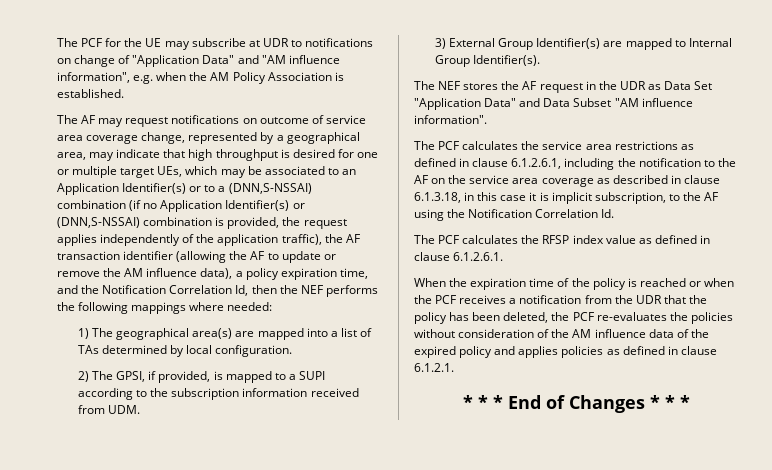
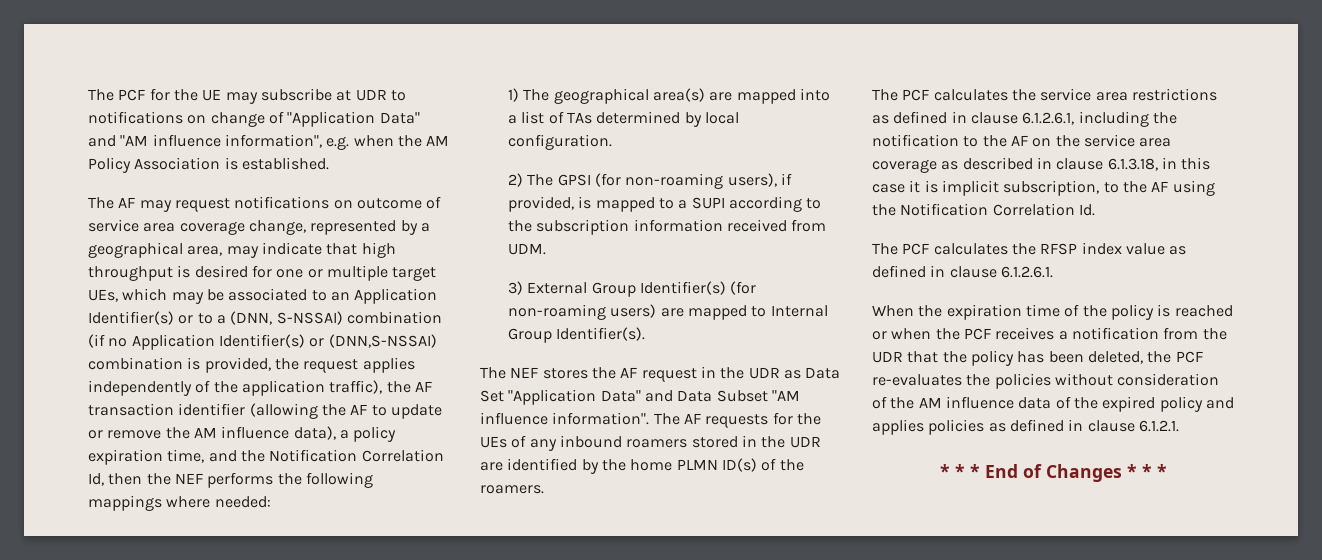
[228,183,312,194] (DNN,S-NSSAI) -> [230,311,343,325] (DNN, S-NSSAI)
[116,371,146,382] GPSI, -> [557,173,777,189] GPSI (for non-roaming users),
(601, 43) none -> [730,281,757,295] [508,304,657,320] (for non-roaming users)
(487, 119) none -> [653,412,821,428] [480,435,821,451] [480,458,804,474] [480,485,544,494] The AF requests for the UEs of any inbound roamers stored in the UDR are identified by the home PLMN ID(s) of the roamers.

